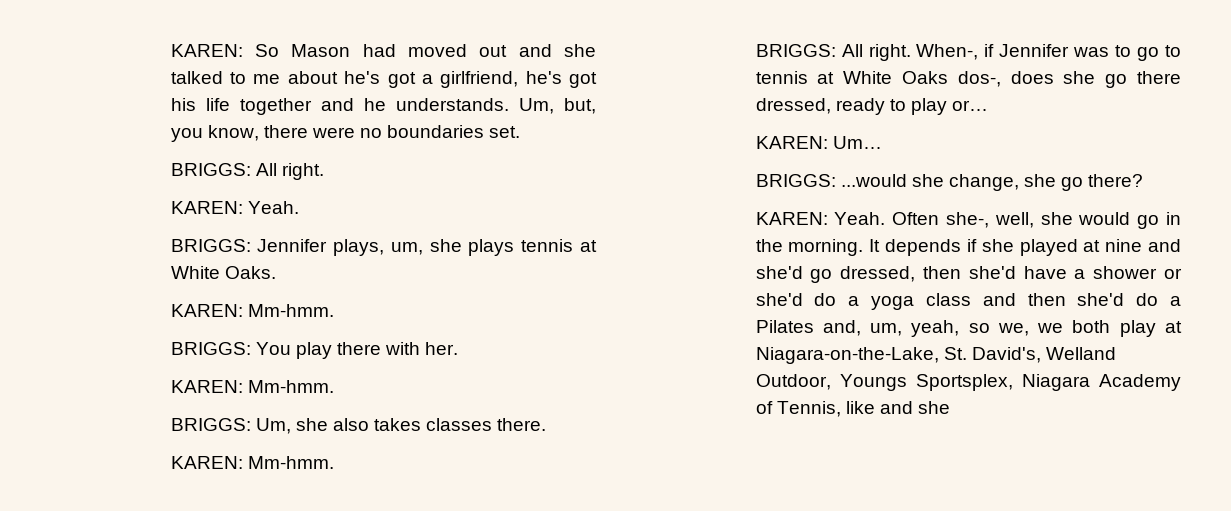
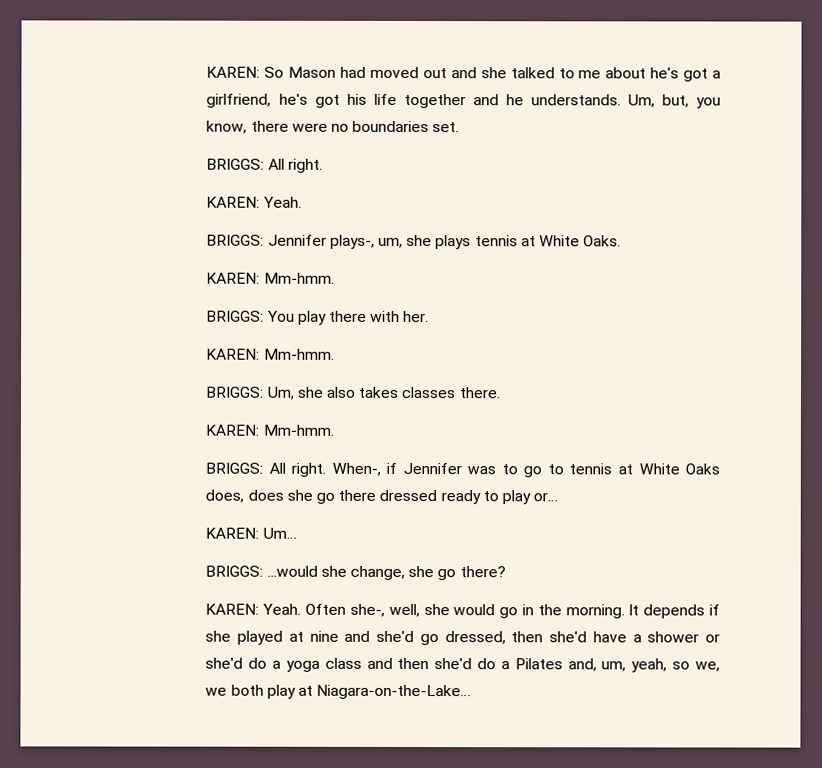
[333,239,385,256] plays, -> [329,234,375,249] plays-,
[957,71,1001,87] dos-, -> [205,489,245,503] does,
[755,98,831,114] dressed, -> [379,489,438,502] dressed
[755,347,1117,364] [755,374,1181,391] [755,401,951,417] Niagara-on-the-Lake, St. David's, Welland Outdoor, Youngs Sportsplex, Niagara Academy of Tennis, like and she -> [316,684,472,700] Niagara-on-the-Lake…

